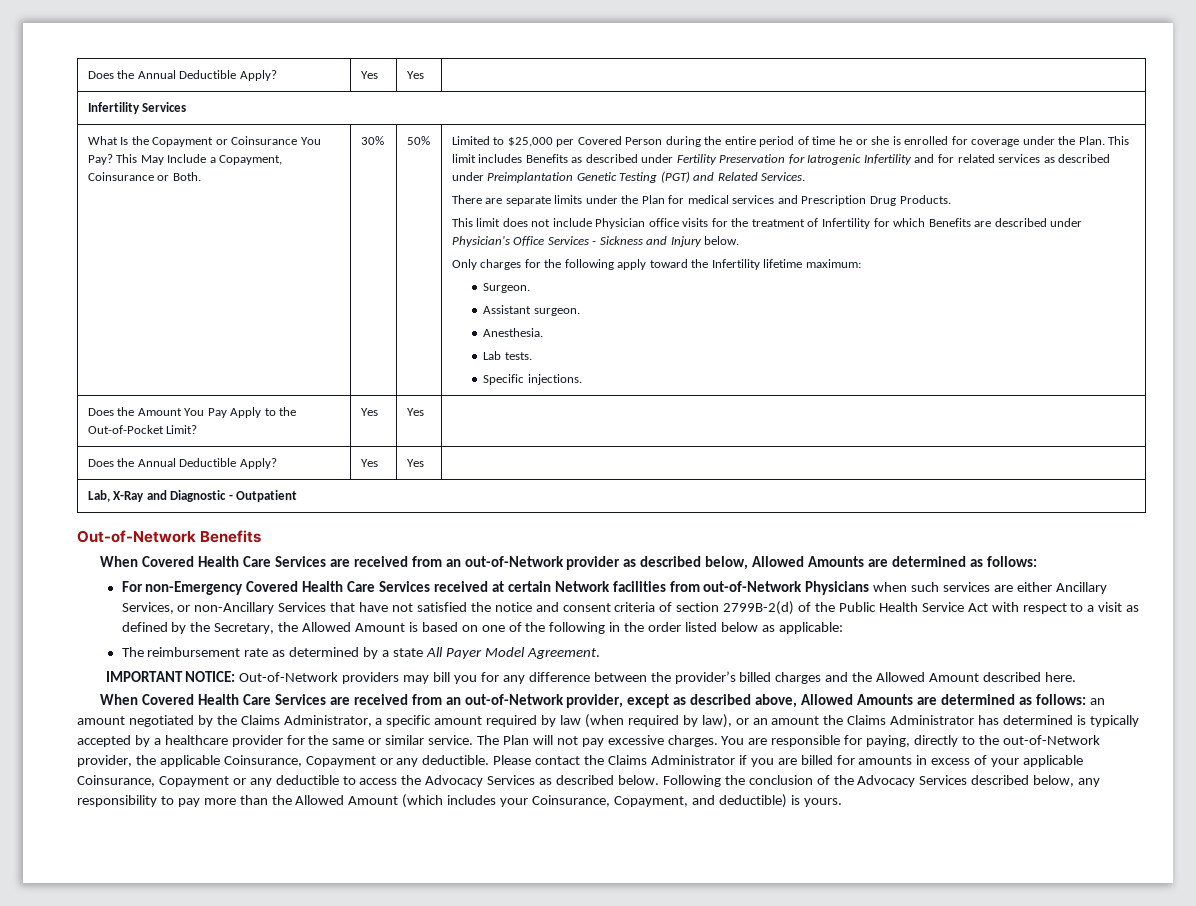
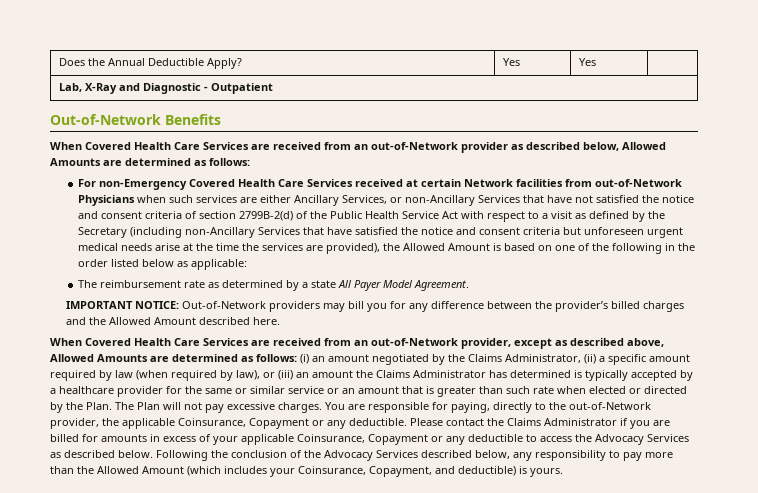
[87,70,277,81] [360,71,378,79] [406,71,424,79] [87,102,187,114] [87,136,321,147] [87,154,283,165] [87,172,201,181] [360,136,384,145] [406,136,430,145] [451,136,1130,147] [451,154,1111,165] [451,171,806,183] [451,195,951,206] [451,218,1083,229] [451,236,740,247] [451,259,861,270] [483,283,531,293] [483,305,580,316] [483,328,544,337] [483,351,532,360] [483,374,582,385] [87,407,297,418] [87,425,198,434] [360,408,378,416] [406,408,424,416] [87,458,277,469] [360,459,378,467] [406,459,424,467] Does the Annual Deductible Apply? | Yes | Yes | // Infertility Services // What Is the Copayment or Coinsurance You Pay? This May Include a Copayment, Coinsurance or Both. | 30% | 50% | Limited to $25,000 per Covered Person during the entire period of time he or she is enrolled for coverage under the Plan. This limit includes Benefits as described under Fertility Preservation for Iatrogenic Infertility and for related services as described under Preimplantation Genetic Testing (PGT) and Related Services. // There are separate limits under the Plan for medical services and Prescription Drug Products. // This limit does not include Physician office visits for the treatment of Infertility for which Benefits are described under Physician's Office Services - Sickness and Injury below. // Only charges for the following apply toward the Infertility lifetime maximum: // Surgeon. // Assistant surgeon. // Anesthesia. // Lab tests. // Specific injections. // Does the Amount You Pay Apply to the Out-of-Pocket Limit? | Yes | Yes | // Does the Annual Deductible Apply? | Yes | Yes | -> [58,58,242,69] [502,58,520,66] [578,58,596,66] Does the Annual Deductible Apply? | Yes | Yes |
[214,623,275,634] Secretary, -> [78,227,684,238] [78,243,381,254] Secretary (including non-Ancillary Services that have satisfied the notice and consent criteria but unforeseen urgent medical needs arise at the time the services are provided),
(1086, 699) none -> [300,354,309,364] (i)
(372, 721) none -> [584,354,596,364] (ii)
(749, 721) none -> [278,370,293,380] (iii)
[428,735,474,745] service. -> [288,386,687,397] [50,402,112,413] service or an amount that is greater than such rate when elected or directed by the Plan.

